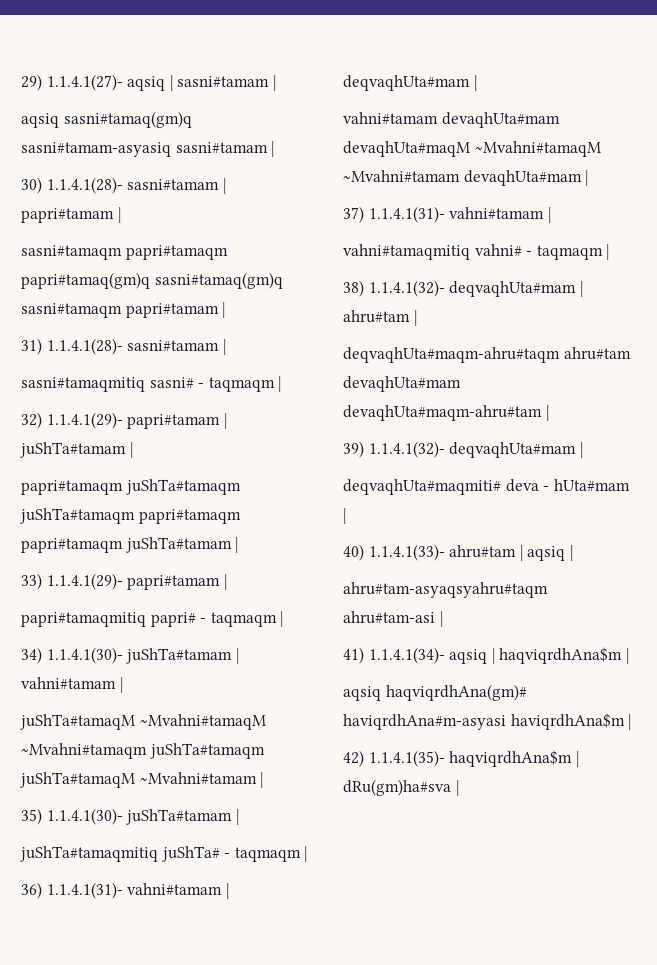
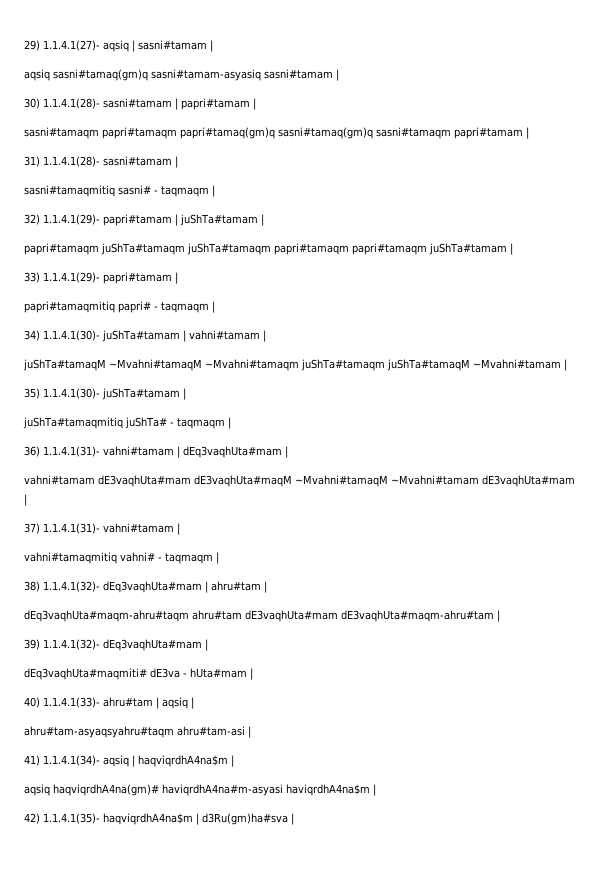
[343,75,470,91] deqvaqhUta#mam -> [183,446,282,458] dEq3vaqhUta#mam
[441,112,560,128] [343,141,470,157] devaqhUta#mam devaqhUta#maqM -> [98,475,292,487] dE3vaqhUta#mam dE3vaqhUta#maqM
[463,170,582,186] devaqhUta#mam -> [482,475,575,487] dE3vaqhUta#mam
[449,281,577,297] deqvaqhUta#mam -> [103,581,202,593] dEq3vaqhUta#mam
[343,347,631,363] [343,376,461,392] [343,405,542,421] deqvaqhUta#maqm-ahru#taqm ahru#tam devaqhUta#mam devaqhUta#maqm-ahru#tam -> [24,610,494,622] dEq3vaqhUta#maqm-ahru#taqm ahru#tam dE3vaqhUta#mam dE3vaqhUta#maqm-ahru#tam
[449,442,583,458] [343,479,539,495] deqvaqhUta#mam | // deqvaqhUta#maqmiti# deva -> [103,639,208,651] [24,668,180,680] dEq3vaqhUta#mam | // dEq3vaqhUta#maqmiti# dE3va
[499,647,629,664] [343,684,527,701] [343,713,625,730] haqviqrdhAna$m | // aqsiq haqviqrdhAna(gm)# haviqrdhAna#m-asyasi haviqrdhAna$m -> [138,755,234,767] [24,784,370,796] haqviqrdhA4na$m | // aqsiq haqviqrdhA4na(gm)# haviqrdhA4na#m-asyasi haviqrdhA4na$m
[449,750,579,767] [343,779,451,796] haqviqrdhAna$m | dRu(gm)ha#sva -> [103,813,288,825] haqviqrdhA4na$m | d3Ru(gm)ha#sva

